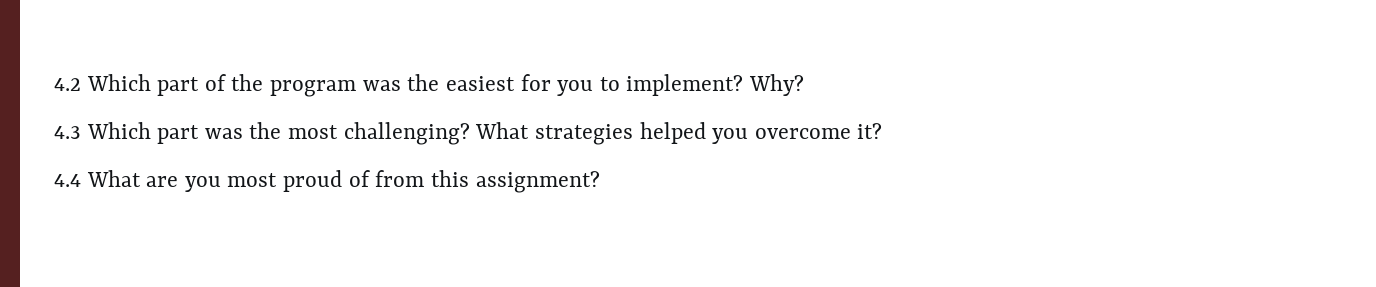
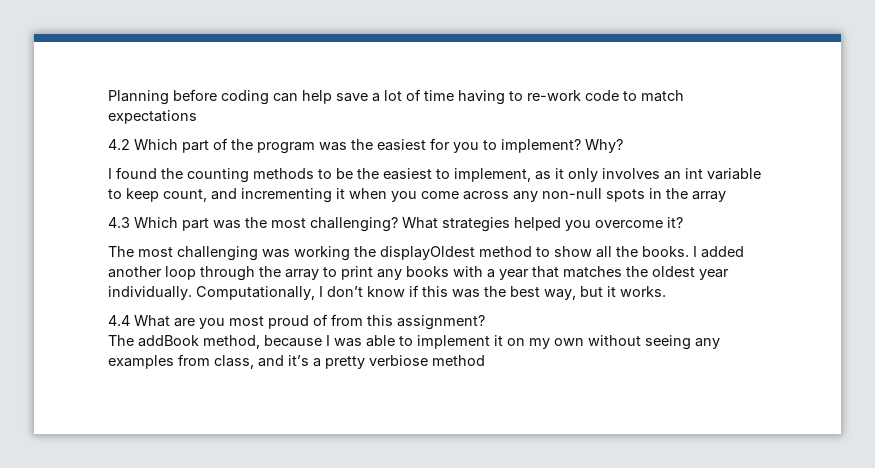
(54, 84) none -> [108,89,684,105] [108,110,197,124] Planning before coding can help save a lot of time having to re-work code to match expectations //
(804, 85) none -> [108,167,761,183] [108,188,726,203] // I found the counting methods to be the easiest to implement, as it only involves an int variable to keep count, and incrementing it when you come across any non-null spots in the array
(883, 131) none -> [108,246,744,261] [108,266,729,281] [108,285,666,300] // The most challenging was working the displayOldest method to show all the books. I added another loop through the array to print any books with a year that matches the oldest year individually. Computationally, I don’t know if this was the best way, but it works.
(600, 182) none -> [108,335,720,350] [108,354,485,369] // The addBook method, because I was able to implement it on my own without seeing any examples from class, and it’s a pretty verbiose method

